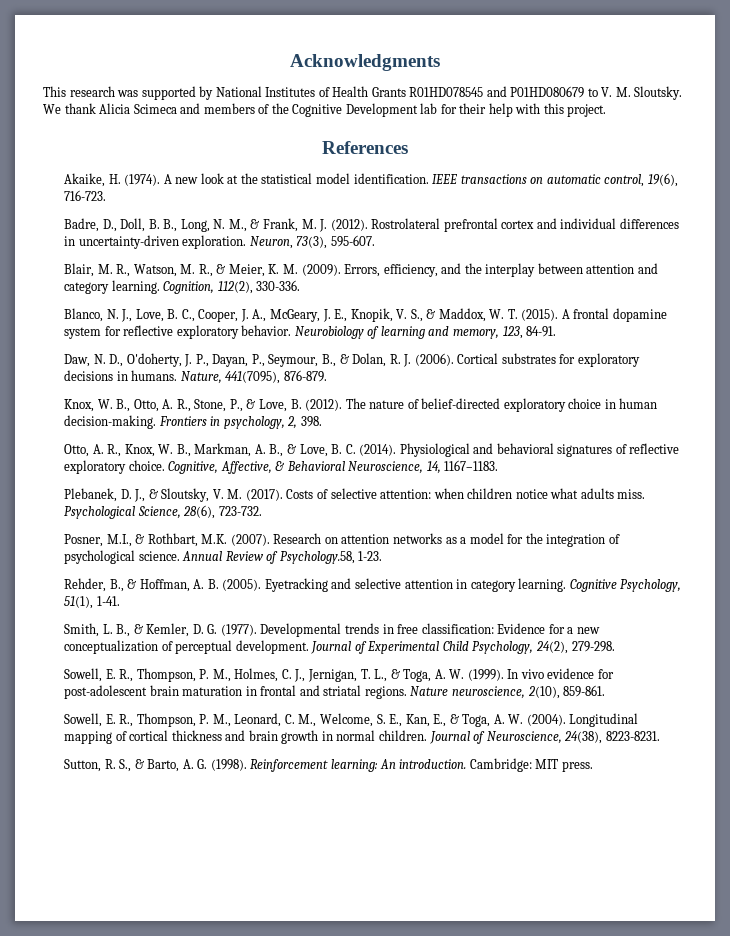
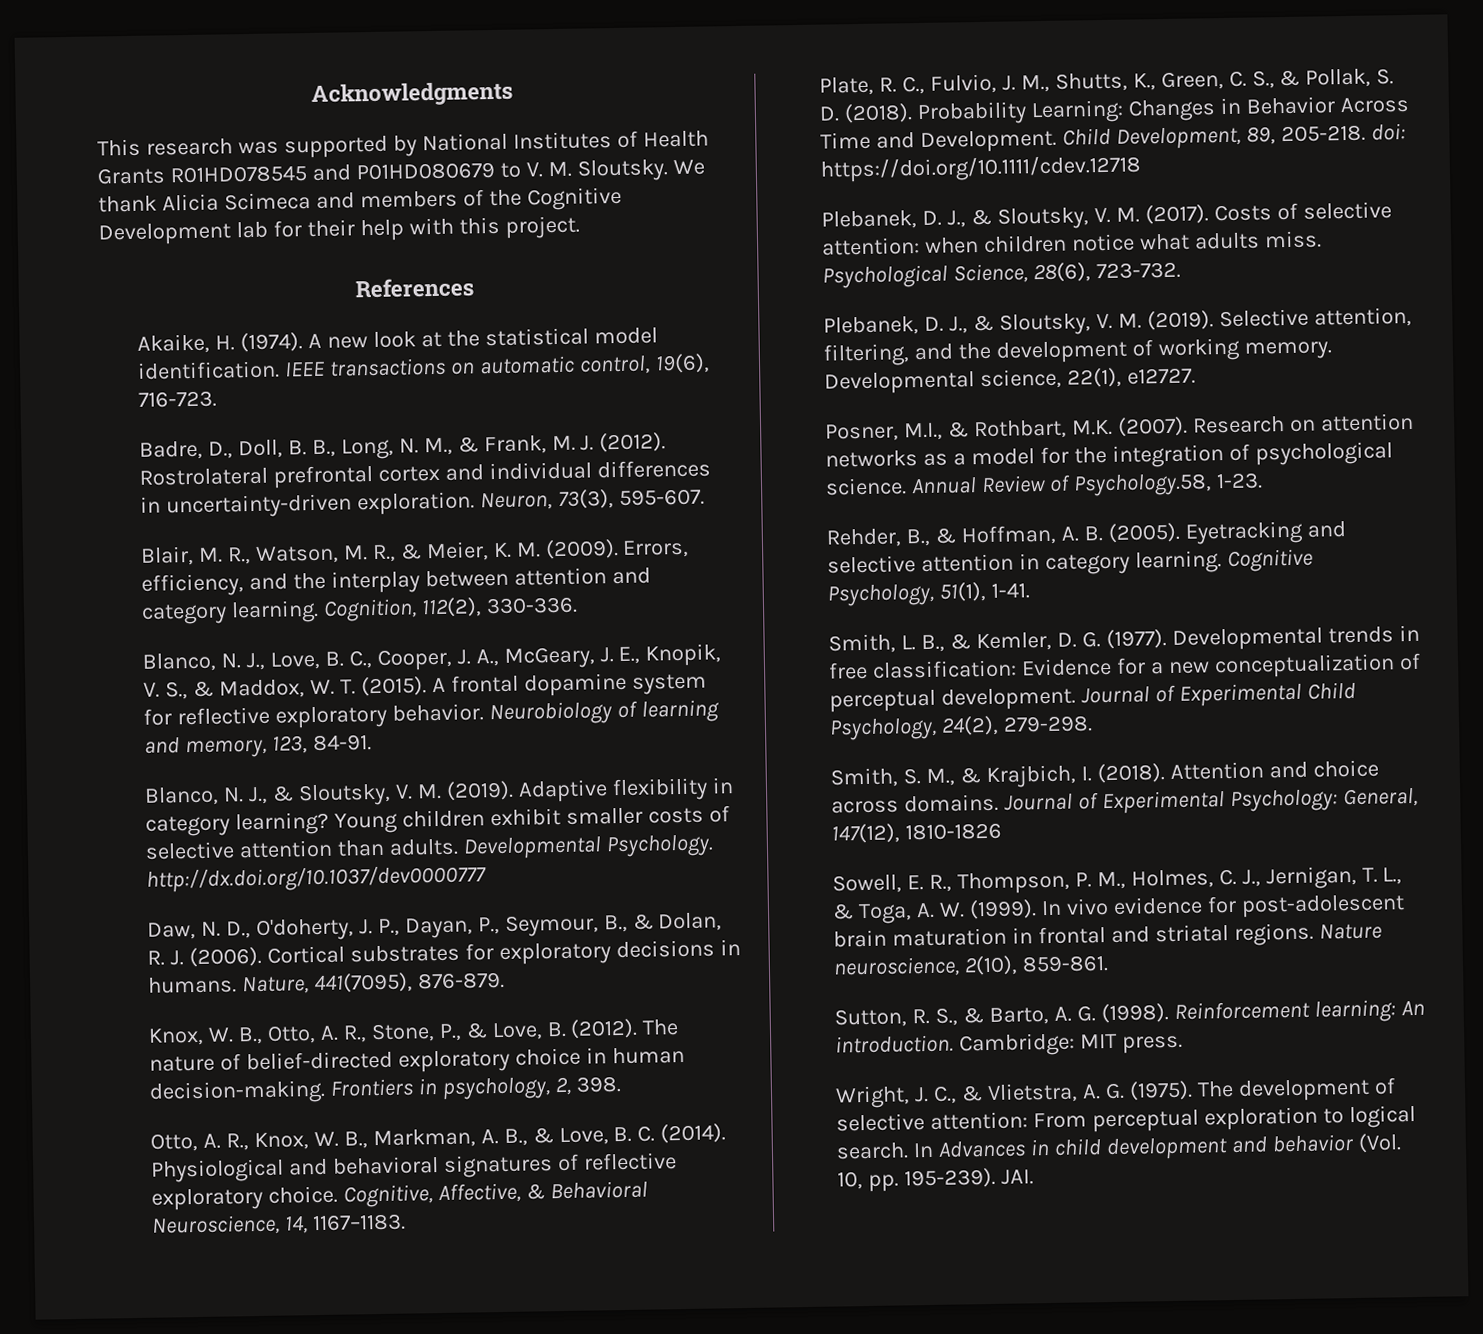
(557, 331) none -> [144,777,734,807] [145,805,730,837] [145,834,714,860] [146,864,488,893] // Blanco, N. J., & Sloutsky, V. M. (2019). Adaptive flexibility in category learning? Young children exhibit smaller costs of selective attention than adults. Developmental Psychology. http://dx.doi.org/10.1037/dev0000777
(499, 465) none -> [819,68,1395,96] [819,96,1409,126] [820,123,1406,153] [820,154,1143,183] // Plate, R. C., Fulvio, J. M., Shutts, K., Green, C. S., & Pollak, S. D. (2018). Probability Learning: Changes in Behavior Across Time and Development. Child Development, 89, 205-218. doi: https://doi.org/10.1111/cdev.12718
(262, 511) none -> [823,306,1412,336] [823,337,1333,367] [824,367,1196,395] // Plebanek, D. J., & Sloutsky, V. M. (2019). Selective attention, filtering, and the development of working memory. Developmental science, 22(1), e12727.
(615, 646) none -> [830,759,1379,789] [831,787,1418,815] [831,822,1003,844] // Smith, S. M., & Krajbich, I. (2018). Attention and choice across domains. Journal of Experimental Psychology: General, 147(12), 1810-1826
[64,713,639,727] [64,730,660,744] // Sowell, E. R., Thompson, P. M., Leonard, C. M., Welcome, S. E., Kan, E., & Toga, A. W. (2004). Longitudinal mapping of cortical thickness and brain growth in normal children. Journal of Neuroscience, 24(38), 8223-8231. -> (1110, 964) none
(593, 766) none -> [835,1077,1396,1109] [836,1105,1416,1133] [836,1133,1402,1161] [837,1167,1034,1192] // Wright, J. C., & Vlietstra, A. G. (1975). The development of selective attention: From perceptual exploration to logical search. In Advances in child development and behavior (Vol. 10, pp. 195-239). JAI.

